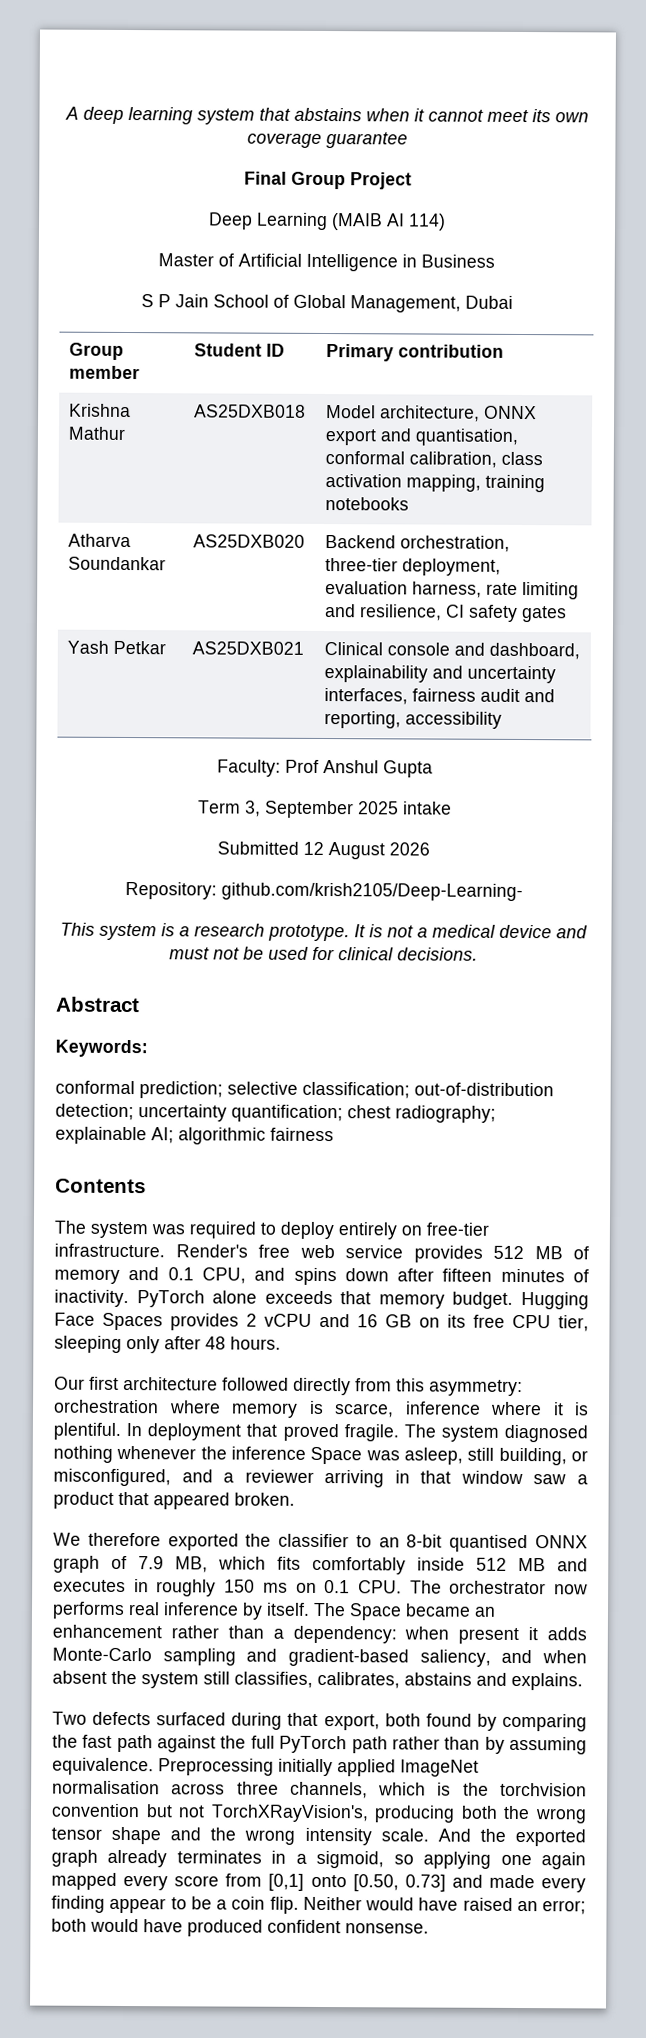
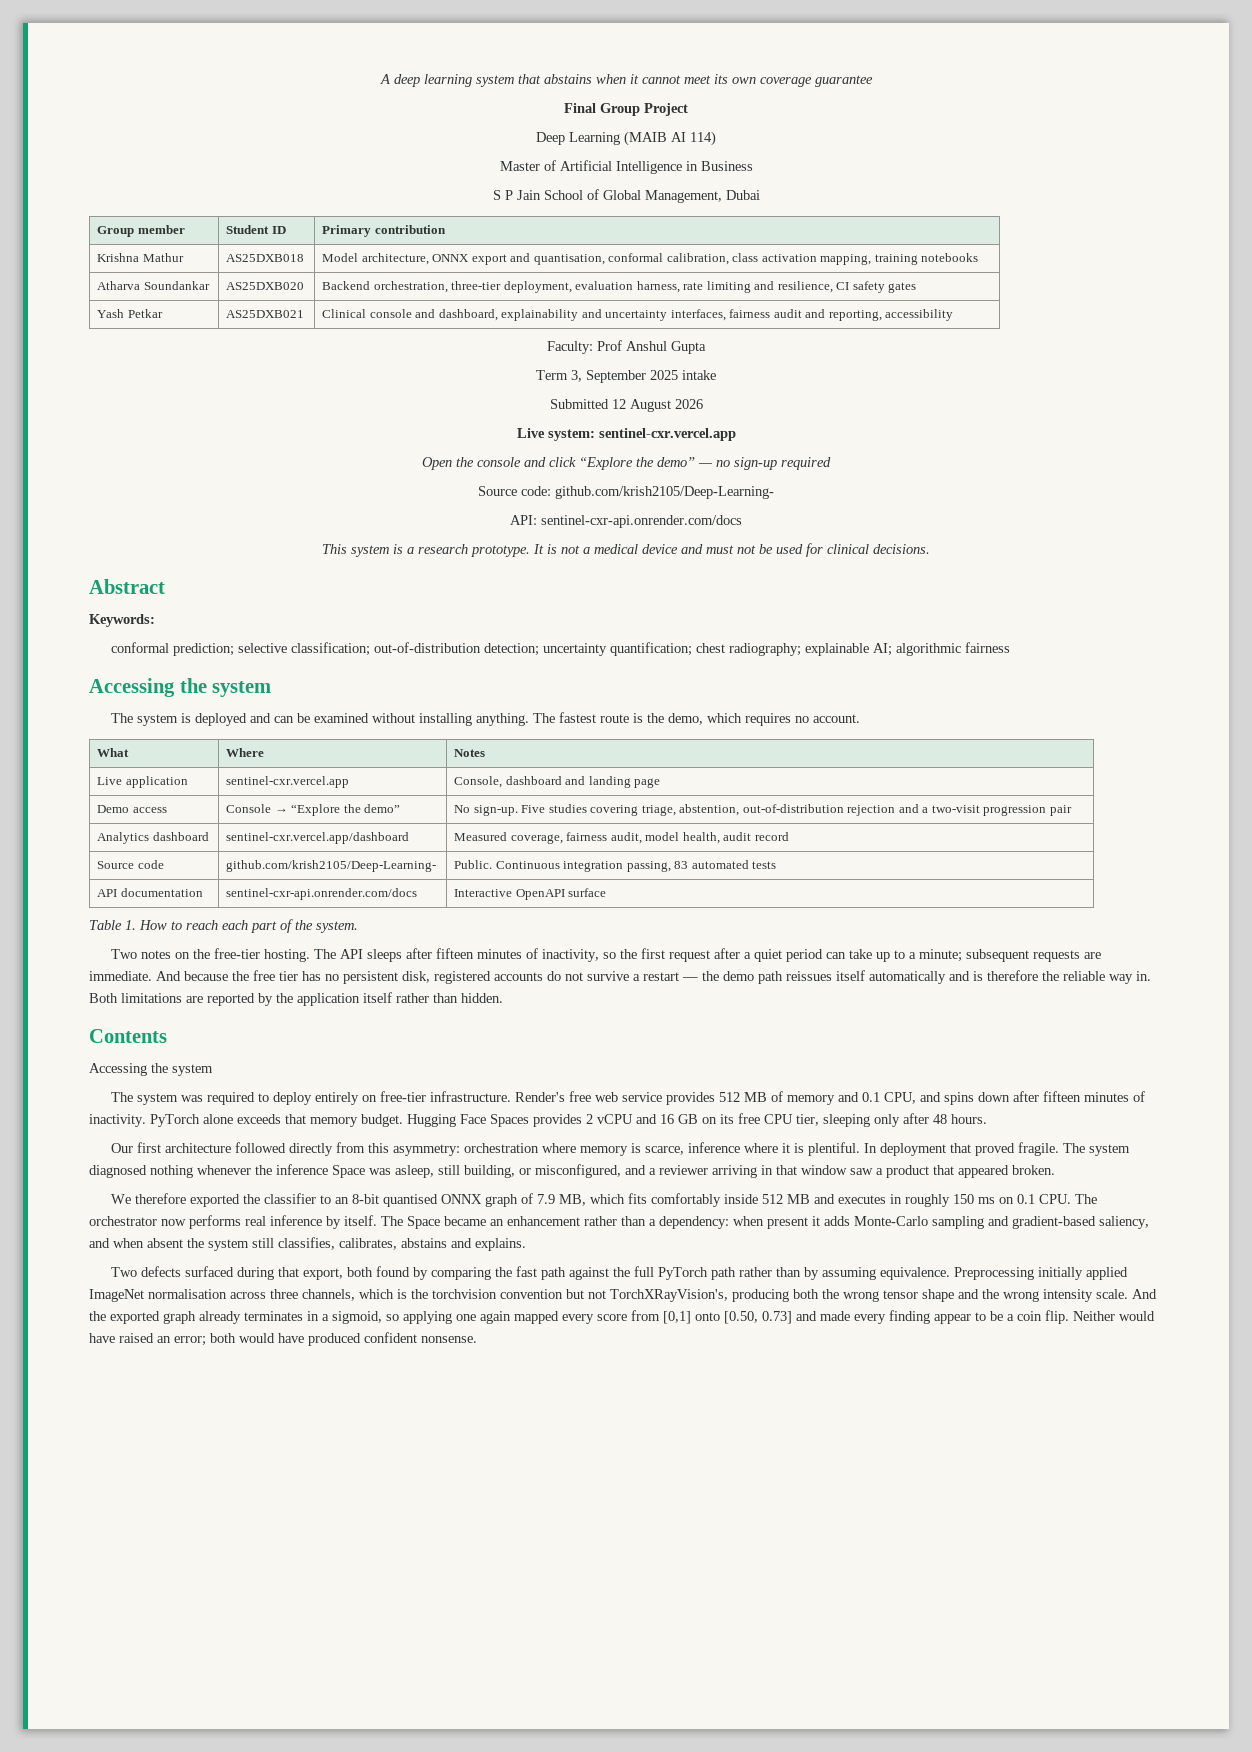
[124,881,523,902] Repository: github.com/krish2105/Deep-Learning- -> [516,428,736,441] [422,457,831,470] [478,486,774,499] [510,515,742,528] Live system: sentinel-cxr.vercel.app // Open the console and click “Explore the demo” — no sign-up required // Source code: github.com/krish2105/Deep-Learning- // API: sentinel-cxr-api.onrender.com/docs
[55,1178,146,1194] Contents -> [89,678,272,697] [111,712,861,726] [97,748,130,757] [226,748,265,757] [454,749,486,757] [97,776,188,788] [226,776,350,788] [454,776,661,788] [97,805,167,813] [226,804,401,816] [454,804,1072,816] [97,832,209,844] [226,832,410,844] [454,832,789,844] [97,860,164,869] [226,860,437,872] [454,860,777,872] [97,888,203,897] [226,888,418,900] [454,888,607,900] [89,919,358,933] [111,948,1102,962] [89,970,1151,984] [89,992,503,1006] [89,1029,167,1043] [89,1063,213,1076] Accessing the system // The system is deployed and can be examined without installing anything. The fastest route is the demo, which requires no account. // What | Where | Notes // Live application | sentinel-cxr.vercel.app | Console, dashboard and landing page // Demo access | Console → “Explore the demo” | No sign-up. Five studies covering triage, abstention, out-of-distribution rejection and a two-visit progression pair // Analytics dashboard | sentinel-cxr.vercel.app/dashboard | Measured coverage, fairness audit, model health, audit record // Source code | github.com/krish2105/Deep-Learning- | Public. Continuous integration passing, 83 automated tests // API documentation | sentinel-cxr-api.onrender.com/docs | Interactive OpenAPI surface // Table 1. How to reach each part of the system. // Two notes on the free-tier hosting. The API sleeps after fifteen minutes of inactivity, so the first request after a quiet period can take up to a minute; subsequent requests are immediate. And because the free tier has no persistent disk, registered accounts do not survive a restart — the demo path reissues itself automatically and is therefore the reliable way in. Both limitations are reported by the application itself rather than hidden. // Contents // Accessing the system

